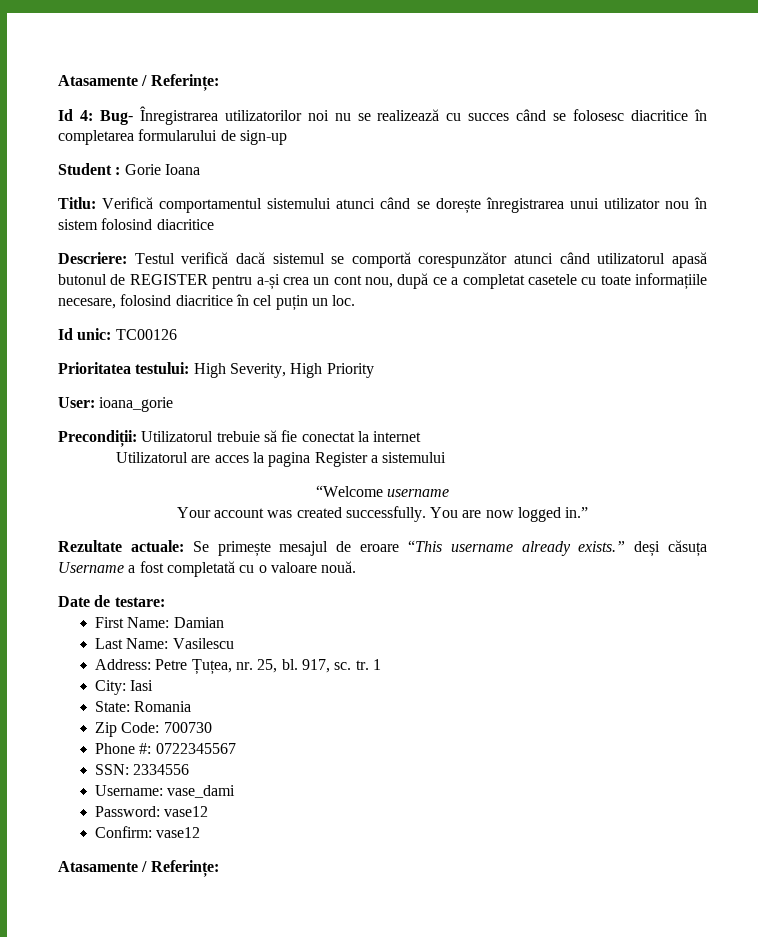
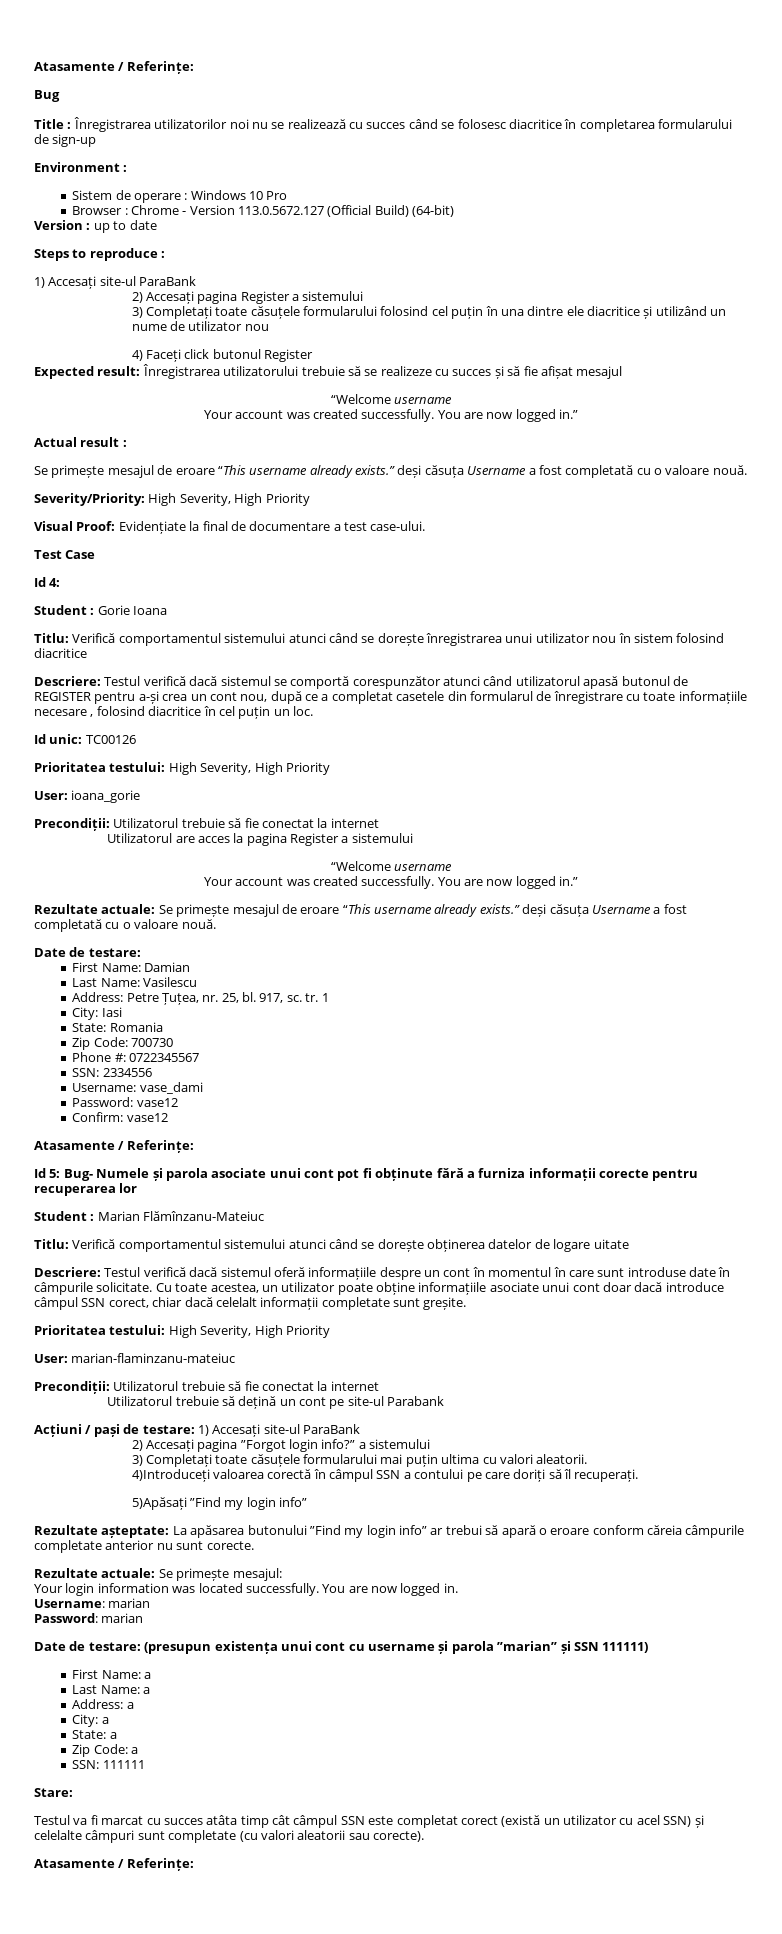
[58,74,219,91] [58,109,133,125] Atasamente / Referințe: // Id 4: Bug- -> [34,61,194,74] [34,90,60,102] [34,119,72,129] Atasamente / Referințe: // Bug // Title :
(287, 137) none -> [34,162,128,172] [72,190,288,203] [72,205,455,217] [34,220,157,233] [34,248,166,261] [34,276,197,289] [131,291,364,304] [131,306,727,319] [131,321,269,331] [131,349,314,362] [34,364,623,379] [330,394,453,404] [203,409,579,422] [34,437,127,447] [34,465,747,478] [34,493,310,506] [34,521,426,534] [34,550,96,559] [34,577,61,587] // Environment : // Sistem de operare : Windows 10 Pro // Browser : Chrome - Version 113.0.5672.127 (Official Build) (64-bit) // Version : up to date // Steps to reproduce : // 1) Accesați site-ul ParaBank // 2) Accesați pagina Register a sistemului // 3) Completați toate căsuțele formularului folosind cel puțin în una dintre ele diacritice și utilizând un nume de utilizator nou // 4) Faceți click butonul Register // Expected result: Înregistrarea utilizatorului trebuie să se realizeze cu succes și să fie afișat mesajul // “Welcome username // Your account was created successfully. You are now logged in.” // Actual result : // Se primește mesajul de eroare “This username already exists.” deși căsuța Username a fost completată cu o valoare nouă. // Severity/Priority: High Severity, High Priority // Visual Proof: Evidențiate la final de documentare a test case-ului. // Test Case // Id 4:
(577, 279) none -> [447,691,623,704] din formularul de înregistrare
[58,298,116,309] necesare, -> [34,709,94,717] necesare ,
(219, 868) none -> [34,1168,699,1181] [34,1183,138,1196] [34,1211,265,1221] [34,1239,629,1252] [34,1267,731,1280] [34,1282,724,1295] [34,1297,467,1310] [34,1325,330,1338] [34,1353,236,1363] [34,1381,379,1394] [107,1396,445,1409] [34,1424,360,1437] [131,1439,431,1452] [131,1454,588,1467] [131,1469,639,1482] [131,1497,308,1510] [34,1525,745,1538] [34,1540,254,1553] [34,1568,282,1581] [34,1583,458,1596] [34,1598,151,1608] [34,1613,144,1623] [34,1641,649,1654] [72,1669,151,1679] [72,1685,150,1694] [72,1699,134,1709] [72,1714,109,1727] [72,1730,117,1739] [72,1744,138,1757] [72,1760,145,1769] [34,1788,73,1797] [34,1815,704,1828] [34,1830,424,1843] [34,1858,194,1871] // Id 5: Bug- Numele și parola asociate unui cont pot fi obținute fără a furniza informații corecte pentru recuperarea lor // Student : Marian Flămînzanu-Mateiuc // Titlu: Verifică comportamentul sistemului atunci când se dorește obținerea datelor de logare uitate // Descriere: Testul verifică dacă sistemul oferă informațiile despre un cont în momentul în care sunt introduse date în câmpurile solicitate. Cu toate acestea, un utilizator poate obține informațiile asociate unui cont doar dacă introduce câmpul SSN corect, chiar dacă celelalt informații completate sunt greșite. // Prioritatea testului: High Severity, High Priority // User: marian-flaminzanu-mateiuc // Precondiții: Utilizatorul trebuie să fie conectat la internet // Utilizatorul trebuie să dețină un cont pe site-ul Parabank // Acțiuni / pași de testare: 1) Accesați site-ul ParaBank // 2) Accesați pagina ”Forgot login info?” a sistemului // 3) Completați toate căsuțele formularului mai puțin ultima cu valori aleatorii. // 4)Introduceți valoarea corectă în câmpul SSN a contului pe care doriți să îl recuperați. // 5)Apăsați ”Find my login info” // Rezultate așteptate: La apăsarea butonului ”Find my login info” ar trebui să apară o eroare conform căreia câmpurile completate anterior nu sunt corecte. // Rezultate actuale: Se primește mesajul: // Your login information was located successfully. You are now logged in. // Username: marian // Password: marian // Date de testare: (presupun existența unui cont cu username și parola ”marian” și SSN 111111) // First Name: a // Last Name: a // Address: a // City: a // State: a // Zip Code: a // SSN: 111111 // Stare: // Testul va fi marcat cu succes atâta timp cât câmpul SSN este completat corect (există un utilizator cu acel SSN) și celelalte câmpuri sunt completate (cu valori aleatorii sau corecte). // Atasamente / Referințe:

